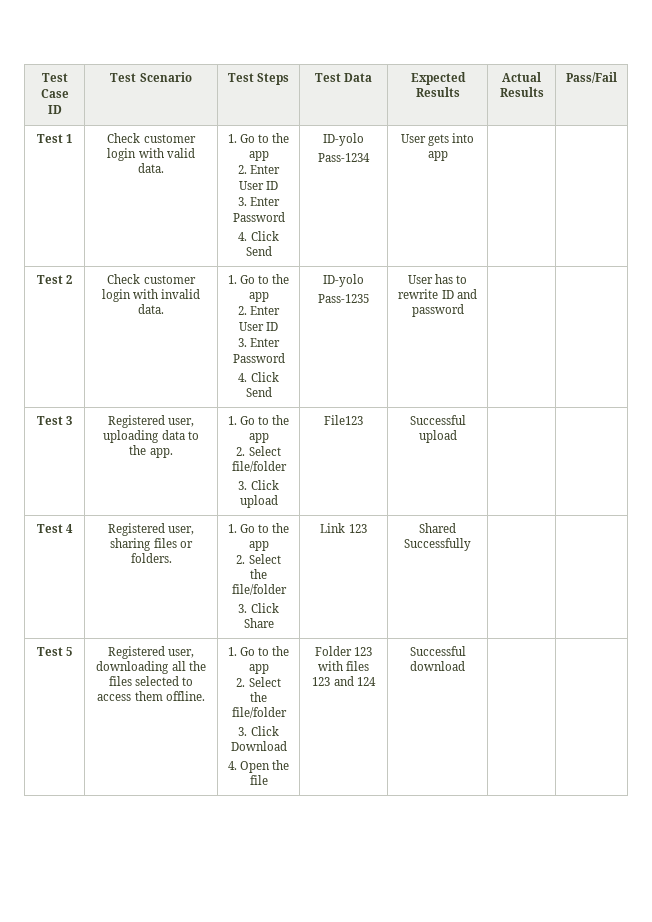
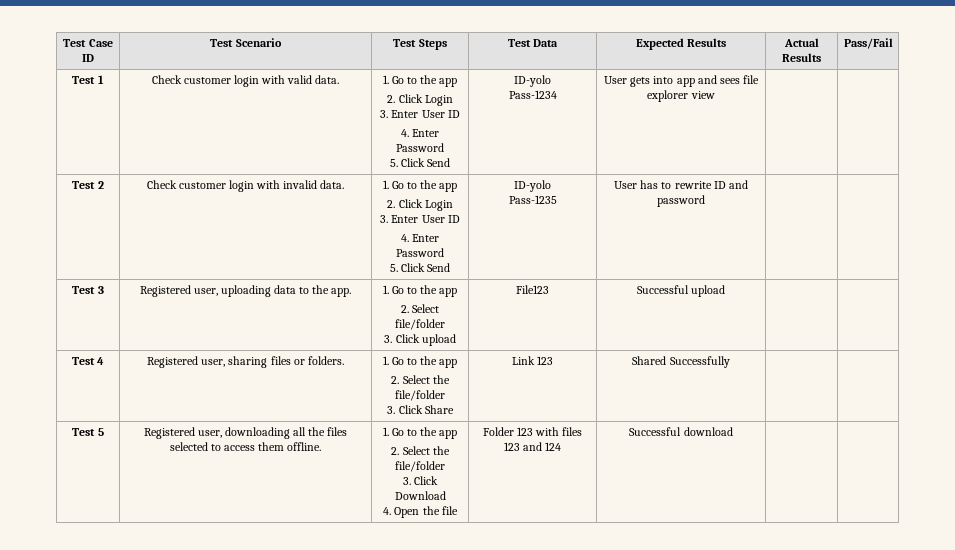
[250,165,281,174] [238,181,279,190] [237,197,281,206] [232,212,285,222] [238,232,248,241] Enter User ID // 3. Enter Password // 4. -> [398,94,453,106] [380,110,460,118] [400,129,440,137] [396,143,444,152] [389,159,398,167] Click Login // 3. Enter User ID // 4. Enter Password // 5.
(448, 156) none -> [697,75,759,84] [647,90,715,102] and sees file explorer view
[250,306,281,315] [238,322,279,331] [237,338,281,347] [232,353,285,363] [238,373,248,382] Enter User ID // 3. Enter Password // 4. -> [398,199,453,211] [380,215,460,223] [400,234,440,242] [396,248,444,257] [389,264,398,272] Click Login // 3. Enter User ID // 4. Enter Password // 5.

